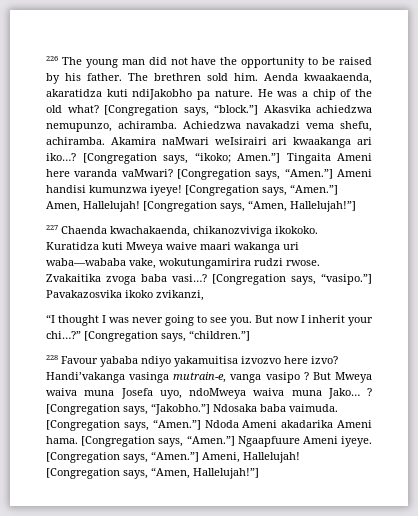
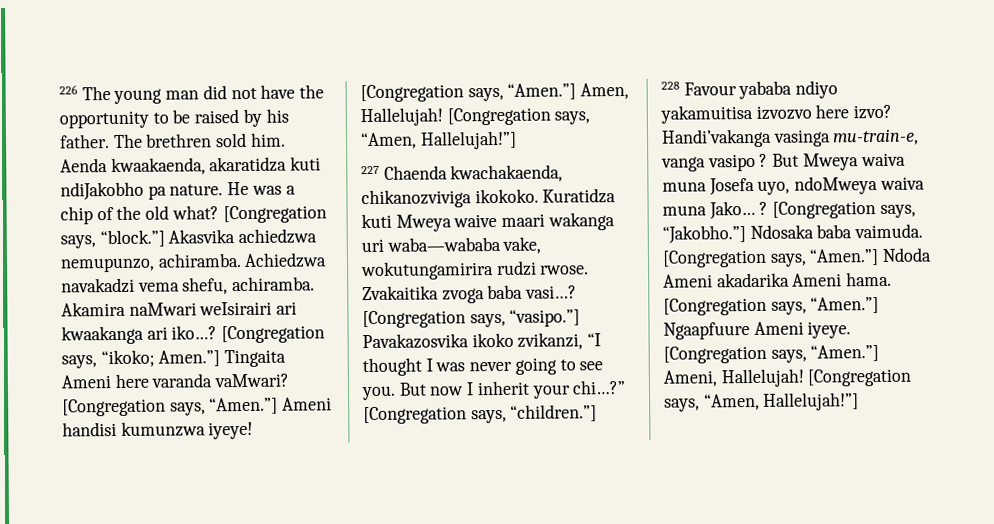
(204, 295) // -> (584, 341) none
[173,372,227,383] mutrain-e, -> [832,128,920,146] mu-train-e,

